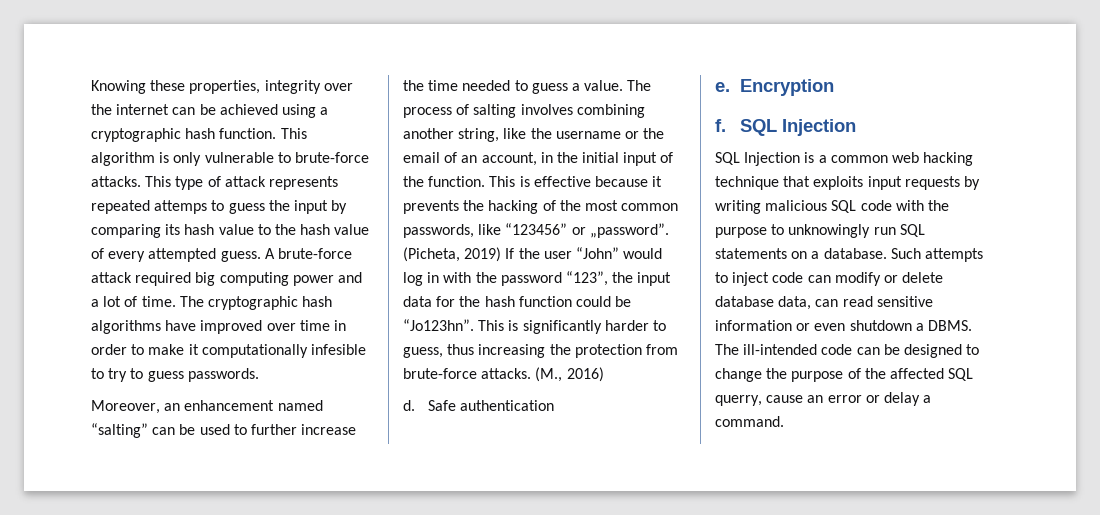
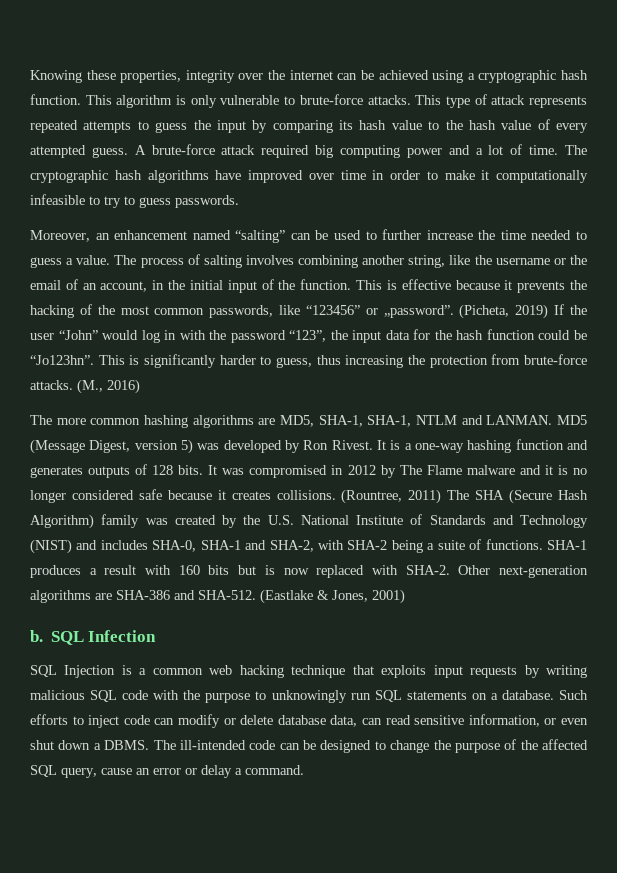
[154,200,208,214] attemps -> [83,121,132,133] attempts
[310,344,366,355] infesible -> [30,194,85,205] infeasible
[403,400,555,411] [715,79,835,96] [715,119,857,136] d. Safe authentication // e. Encryption // f. SQL Injection -> [30,415,588,428] [30,439,588,454] [30,464,587,478] [30,489,588,504] [30,514,588,529] [30,539,588,554] [30,565,588,578] [30,589,405,604] [30,630,157,645] The more common hashing algorithms are MD5, SHA-1, SHA-1, NTLM and LANMAN. MD5 (Message Digest, version 5) was developed by Ron Rivest. It is a one-way hashing function and generates outputs of 128 bits. It was compromised in 2012 by The Flame malware and it is no longer considered safe because it creates collisions. (Rountree, 2011) The SHA (Secure Hash Algorithm) family was created by the U.S. National Institute of Standards and Technology (NIST) and includes SHA-0, SHA-1 and SHA-2, with SHA-2 being a suite of functions. SHA-1 produces a result with 160 bits but is now replaced with SHA-2. Other next-generation algorithms are SHA-386 and SHA-512. (Eastlake & Jones, 2001) // b. SQL Infection
[924,248,983,262] attempts -> [30,714,68,725] efforts
[715,320,792,331] information -> [468,714,540,727] information,
[849,320,912,331] shutdown -> [30,740,91,750] shut down
[715,395,762,406] querry, -> [61,768,97,778] query,

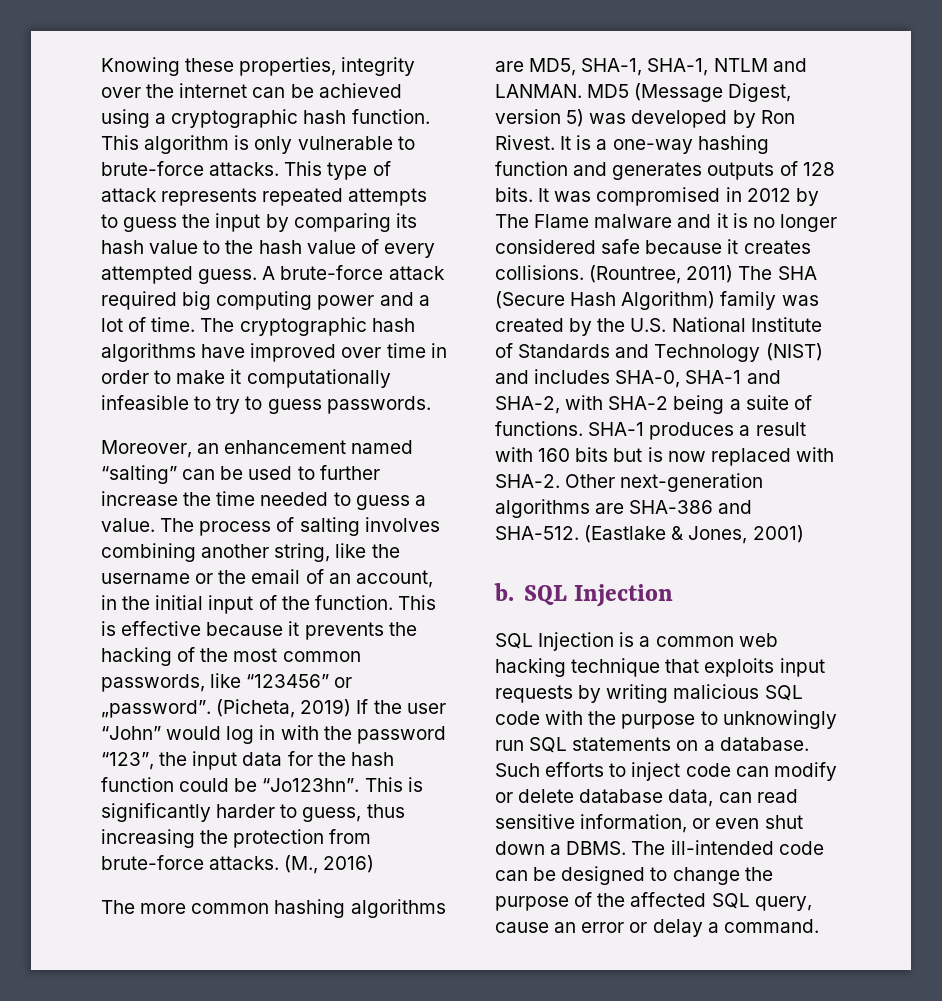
[88,630,157,642] Infection -> [573,584,673,607] Injection

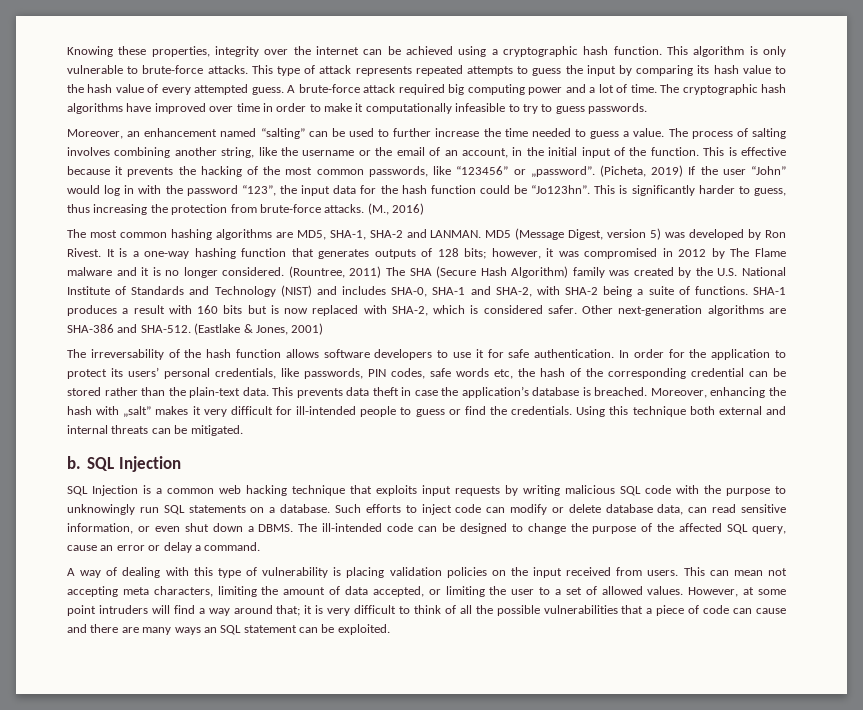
[140,903,187,914] more -> [89,230,117,238] most
[647,58,768,76] SHA-1, NTLM -> [369,230,403,238] SHA-2
[573,162,608,176] and -> [291,248,314,257] that
[495,187,550,202] bits. It -> [464,248,555,259] bits; however, it
[495,239,811,254] [495,265,584,280] considered safe because it creates collisions. -> [222,267,285,276] considered.
[495,474,560,488] SHA-2. -> [391,305,577,316] SHA-2, which is considered safer.
(804, 534) none -> [67,349,786,360] [67,367,786,379] [67,386,786,398] [67,406,786,417] [67,425,243,436] // The irreversability of the hash function allows software developers to use it for safe authentication. In order for the application to protect its users’ personal credentials, like passwords, PIN codes, safe words etc, the hash of the corresponding credential can be stored rather than the plain-text data. This prevents data theft in case the application’s database is breached. Moreover, enhancing the hash with „salt” makes it very difficult for ill-intended people to guess or find the credentials. Using this technique both external and internal threats can be mitigated.
(819, 926) none -> [67,567,787,578] [67,586,786,597] [67,605,786,616] [67,624,390,635] // A way of dealing with this type of vulnerability is placing validation policies on the input received from users. This can mean not accepting meta characters, limiting the amount of data accepted, or limiting the user to a set of allowed values. However, at some point intruders will find a way around that; it is very difficult to think of all the possible vulnerabilities that a piece of code can cause and there are many ways an SQL statement can be exploited.

